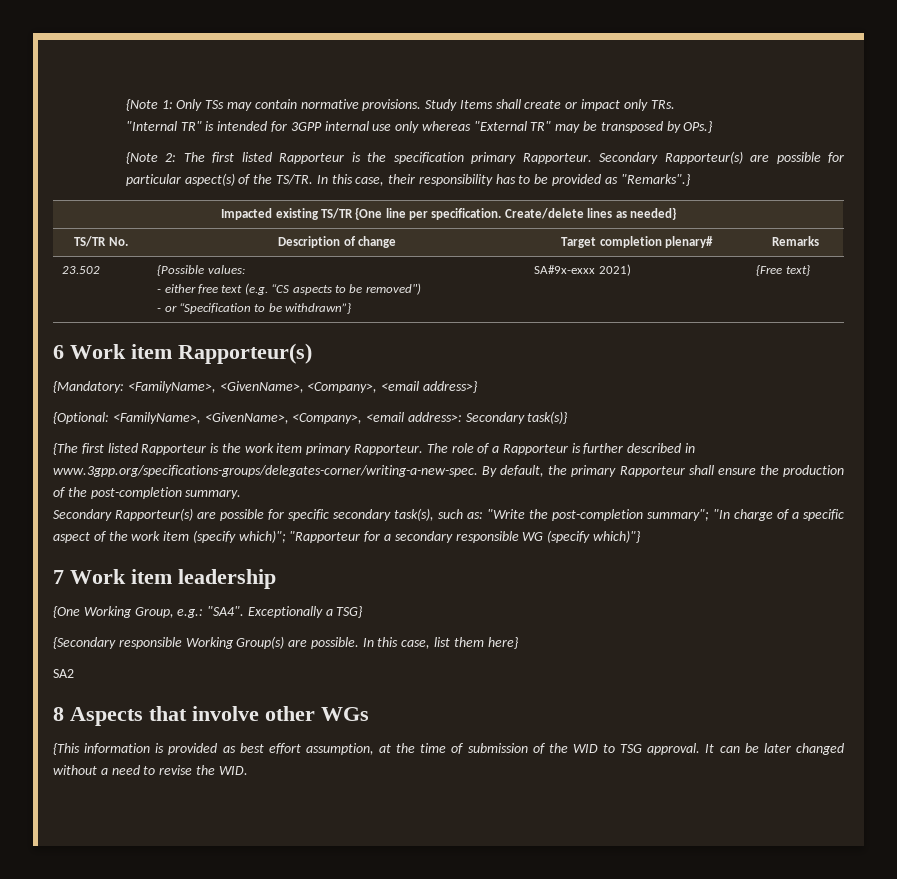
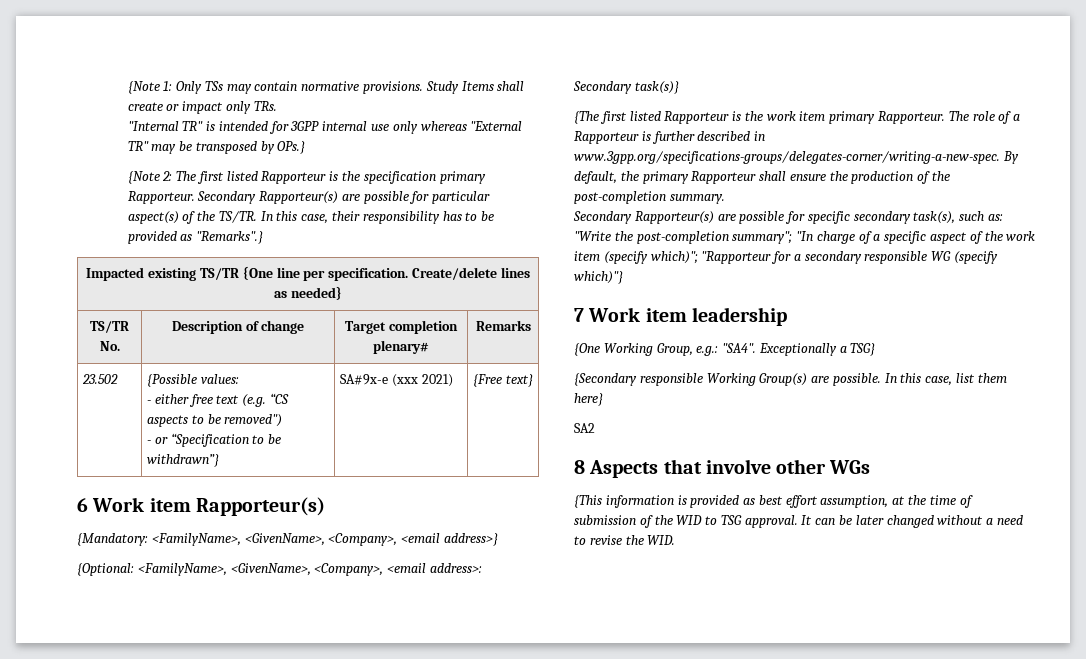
[534,265,596,274] SA#9x-exxx -> [339,374,418,387] SA#9x-e (xxx

